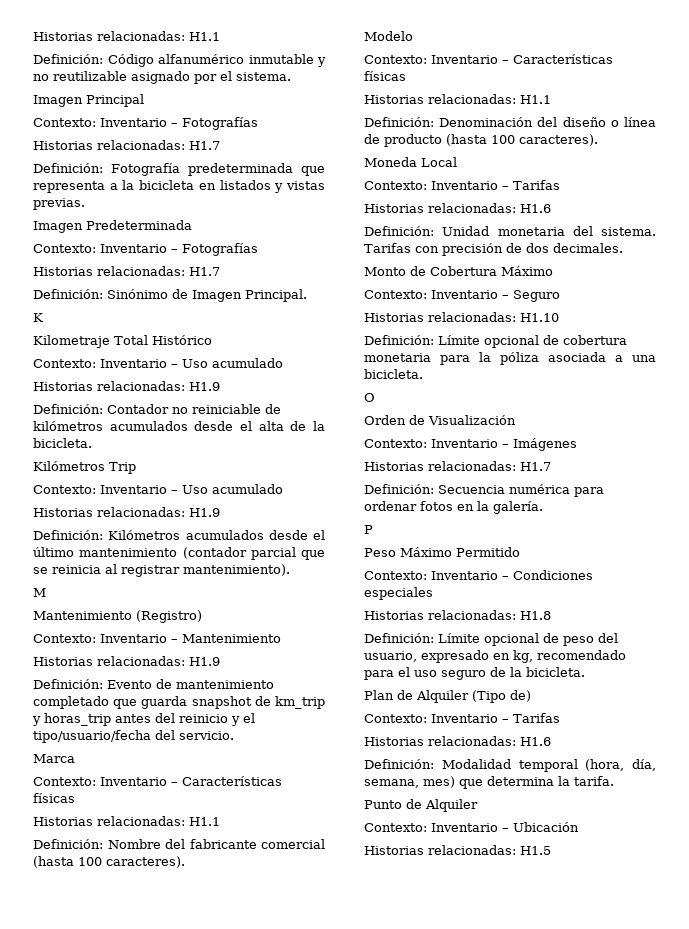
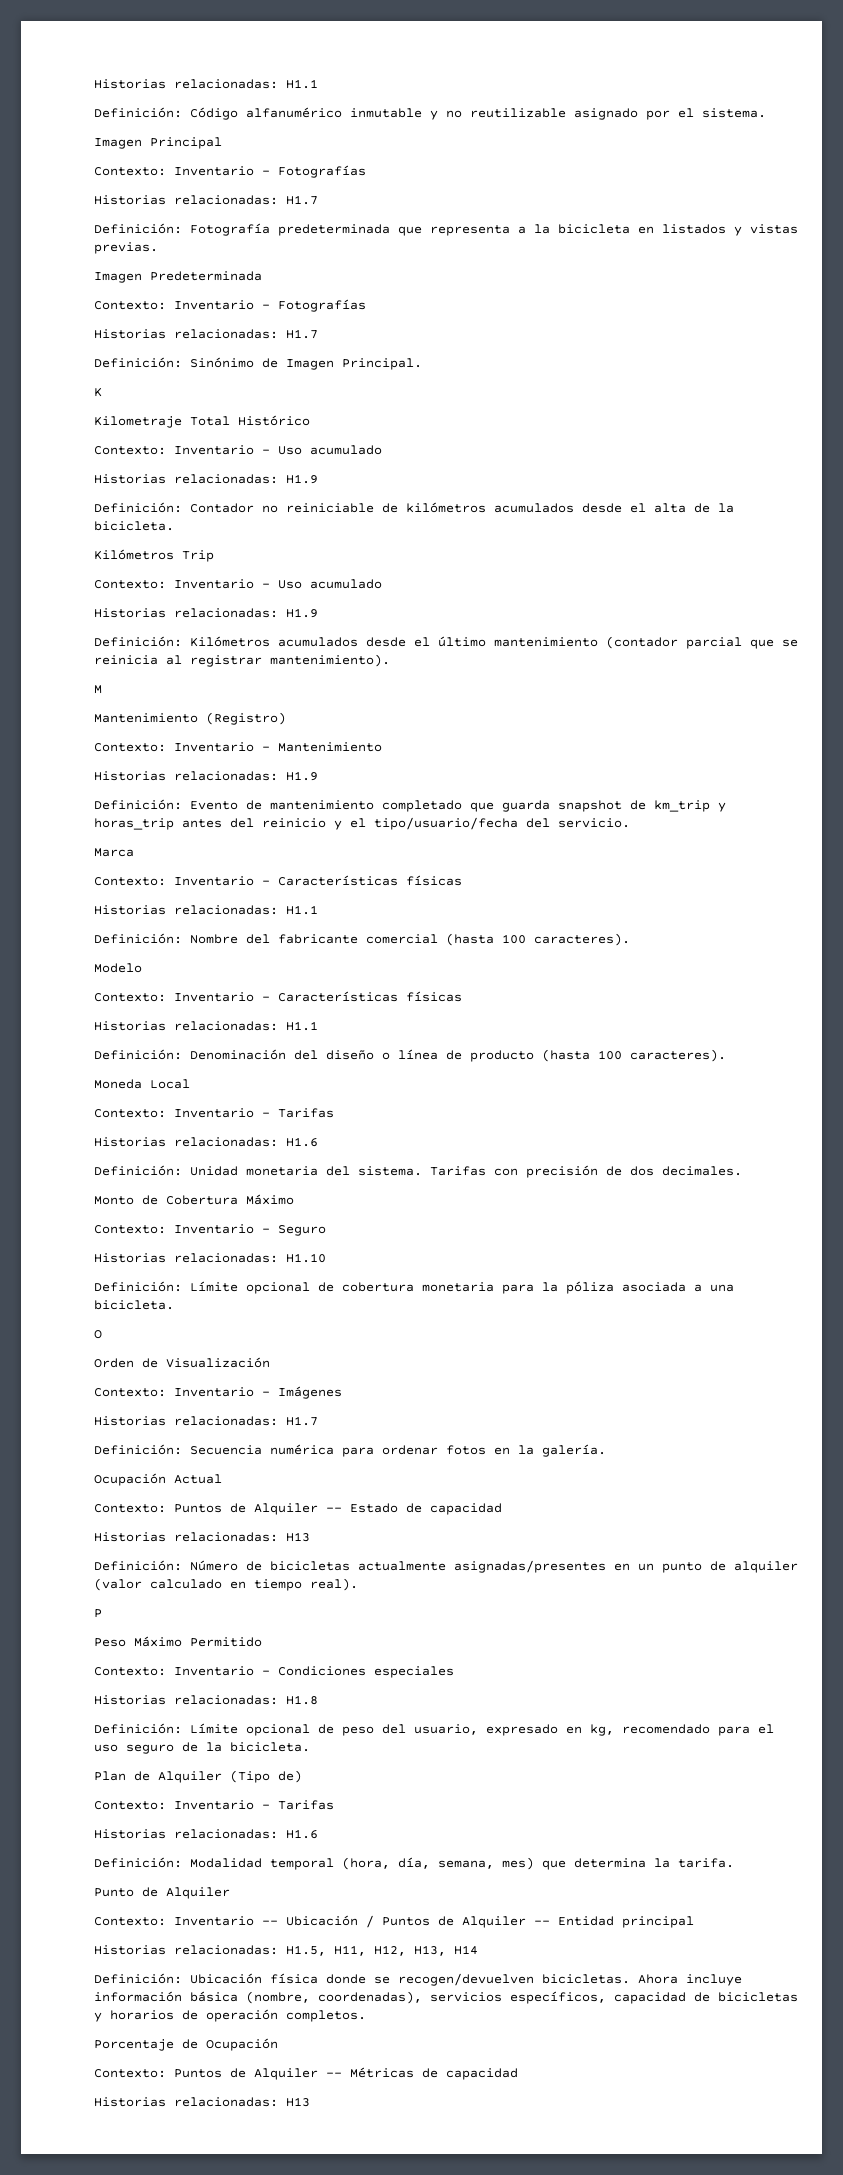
(543, 507) none -> [94,1473,222,1486] [94,1503,502,1515] [94,1532,310,1542] [94,1560,798,1573] [94,1578,358,1591] // Ocupación Actual // Contexto: Puntos de Alquiler -- Estado de capacidad // Historias relacionadas: H13 // Definición: Número de bicicletas actualmente asignadas/presentes en un punto de alquiler (valor calculado en tiempo real).
[502,822,579,832] [364,845,551,855] – Ubicación // Historias relacionadas: H1.5 -> [262,1915,694,1928] [94,1945,478,1956] [94,1973,742,1986] [94,1991,798,2004] [94,2009,366,2022] [94,2038,278,2051] [94,2067,518,2080] [94,2097,310,2107] -- Ubicación / Puntos de Alquiler -- Entidad principal // Historias relacionadas: H1.5, H11, H12, H13, H14 // Definición: Ubicación física donde se recogen/devuelven bicicletas. Ahora incluye información básica (nombre, coordenadas), servicios específicos, capacidad de bicicletas y horarios de operación completos. // Porcentaje de Ocupación // Contexto: Puntos de Alquiler -- Métricas de capacidad // Historias relacionadas: H13

